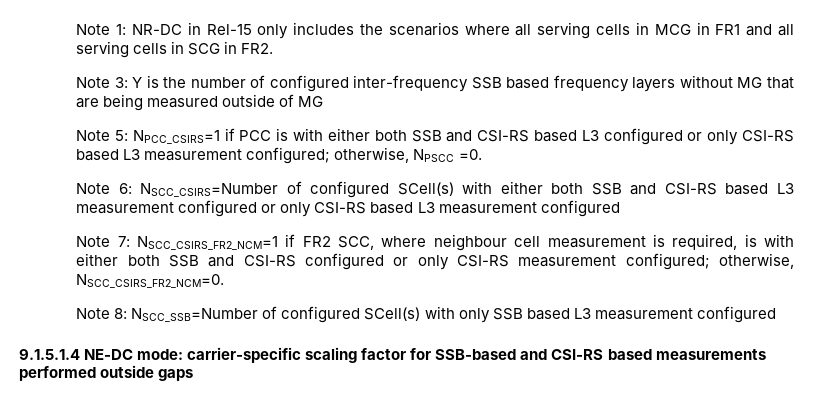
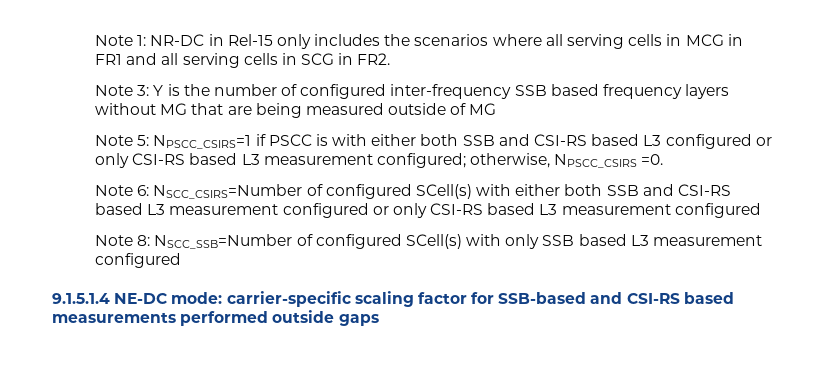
[132,128,272,144] NPCC_CSIRS=1 if PCC -> [153,134,312,149] NPSCC_CSIRS=1 if PSCC
[413,149,455,162] NPSCC -> [554,154,638,168] NPSCC_CSIRS
[76,234,795,251] [76,253,795,270] [76,274,225,288] // Note 7: NSCC_CSIRS_FR2_NCM=1 if FR2 SCC, where neighbour cell measurement is required, is with either both SSB and CSI-RS configured or only CSI-RS measurement configured; otherwise, NSCC_CSIRS_FR2_NCM=0. -> (761, 210) none

